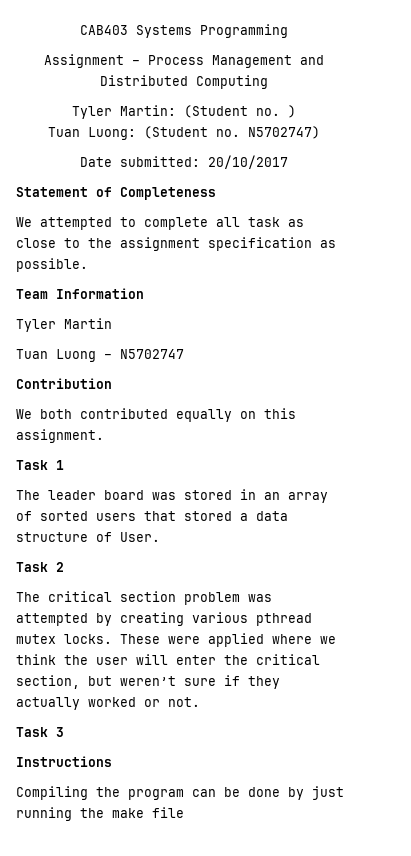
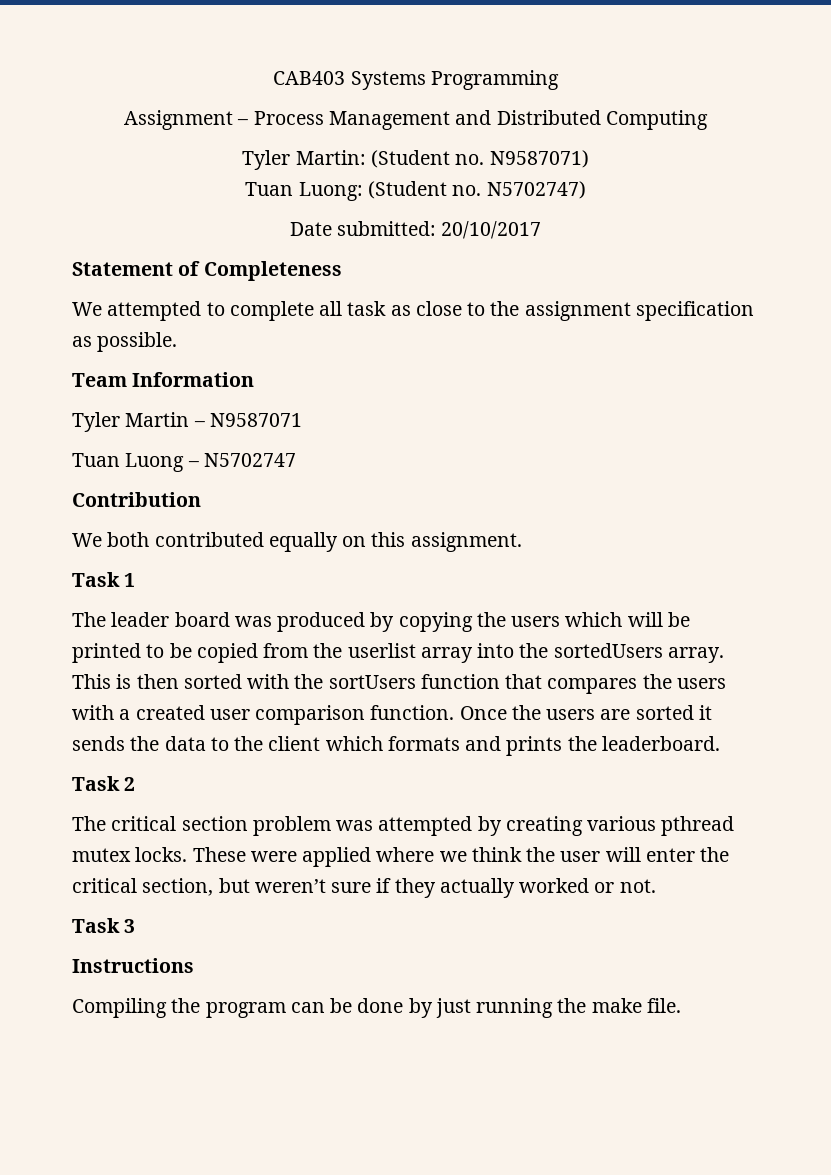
[287,105,296,118] ) -> [489,150,589,168] N9587071)
(112, 323) none -> [193,413,302,427] – N9587071
[184,489,328,503] [16,511,288,521] [16,532,160,542] stored in an array of sorted users that stored a data structure of User. -> [277,612,690,632] [72,643,724,663] [72,674,726,694] [72,705,712,725] [72,736,720,756] produced by copying the users which will be printed to be copied from the userlist array into the sortedUsers array. This is then sorted with the sortUsers function that compares the users with a created user comparison function. Once the users are sorted it sends the data to the client which formats and prints the leaderboard.
[152,807,184,818] file -> [646,998,681,1013] file.

